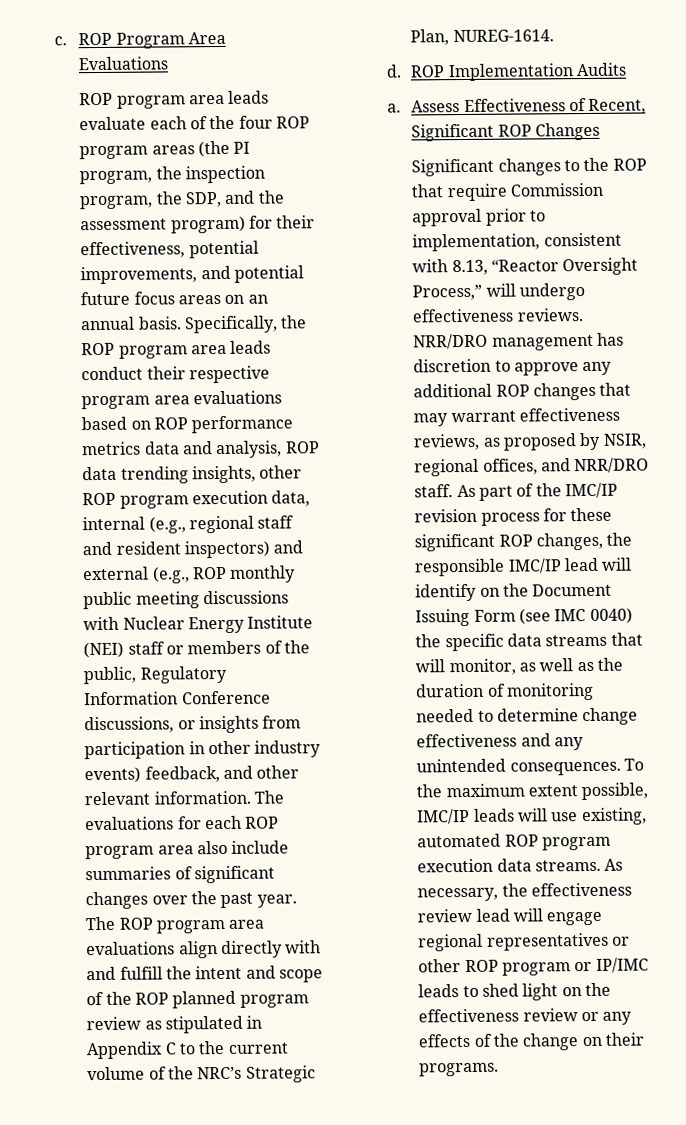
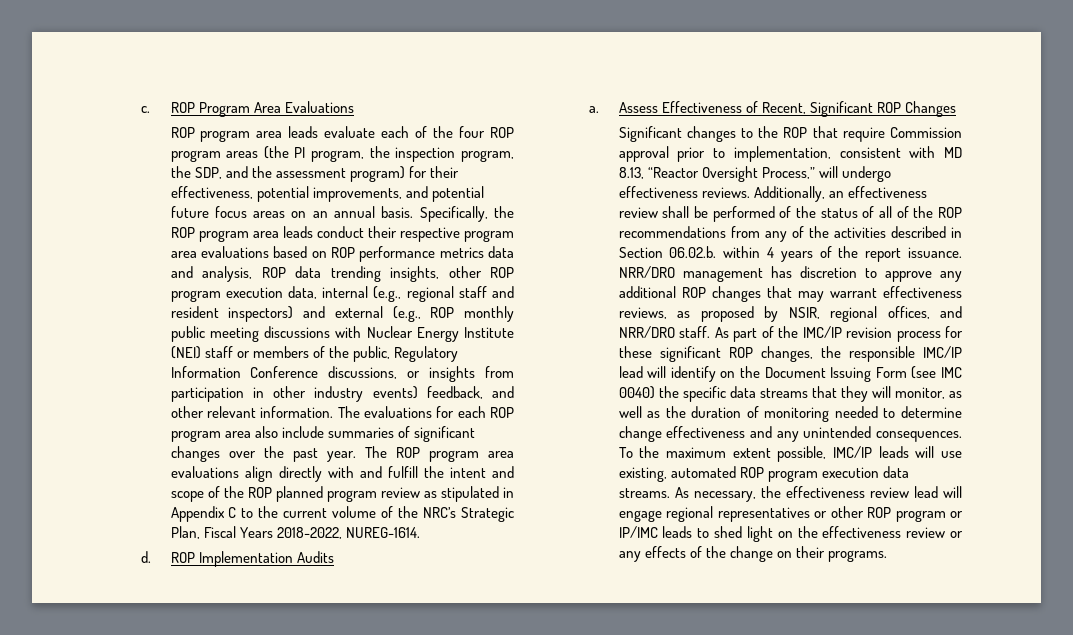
(450, 37) none -> [203,526,342,539] Fiscal Years 2018-2022,
(449, 266) none -> [944,147,962,158] MD
(584, 315) none -> [753,186,927,202] [618,206,962,222] [618,226,962,242] [618,246,962,262] Additionally, an effectiveness review shall be performed of the status of all of the ROP recommendations from any of the activities described in Section 06.02.b. within 4 years of the report issuance.
(643, 639) none -> [840,386,868,402] they

